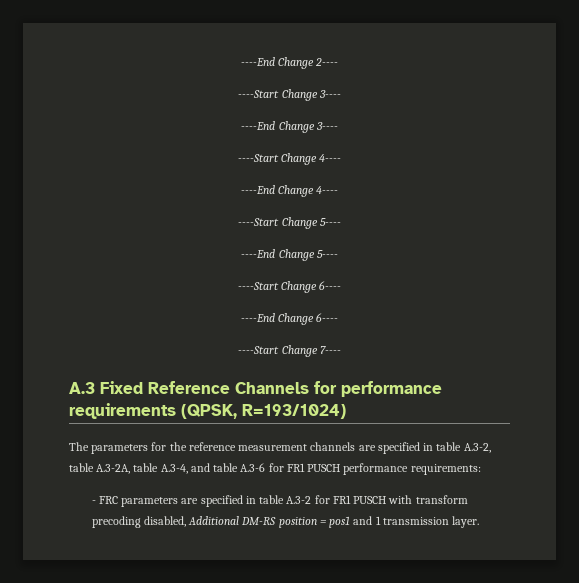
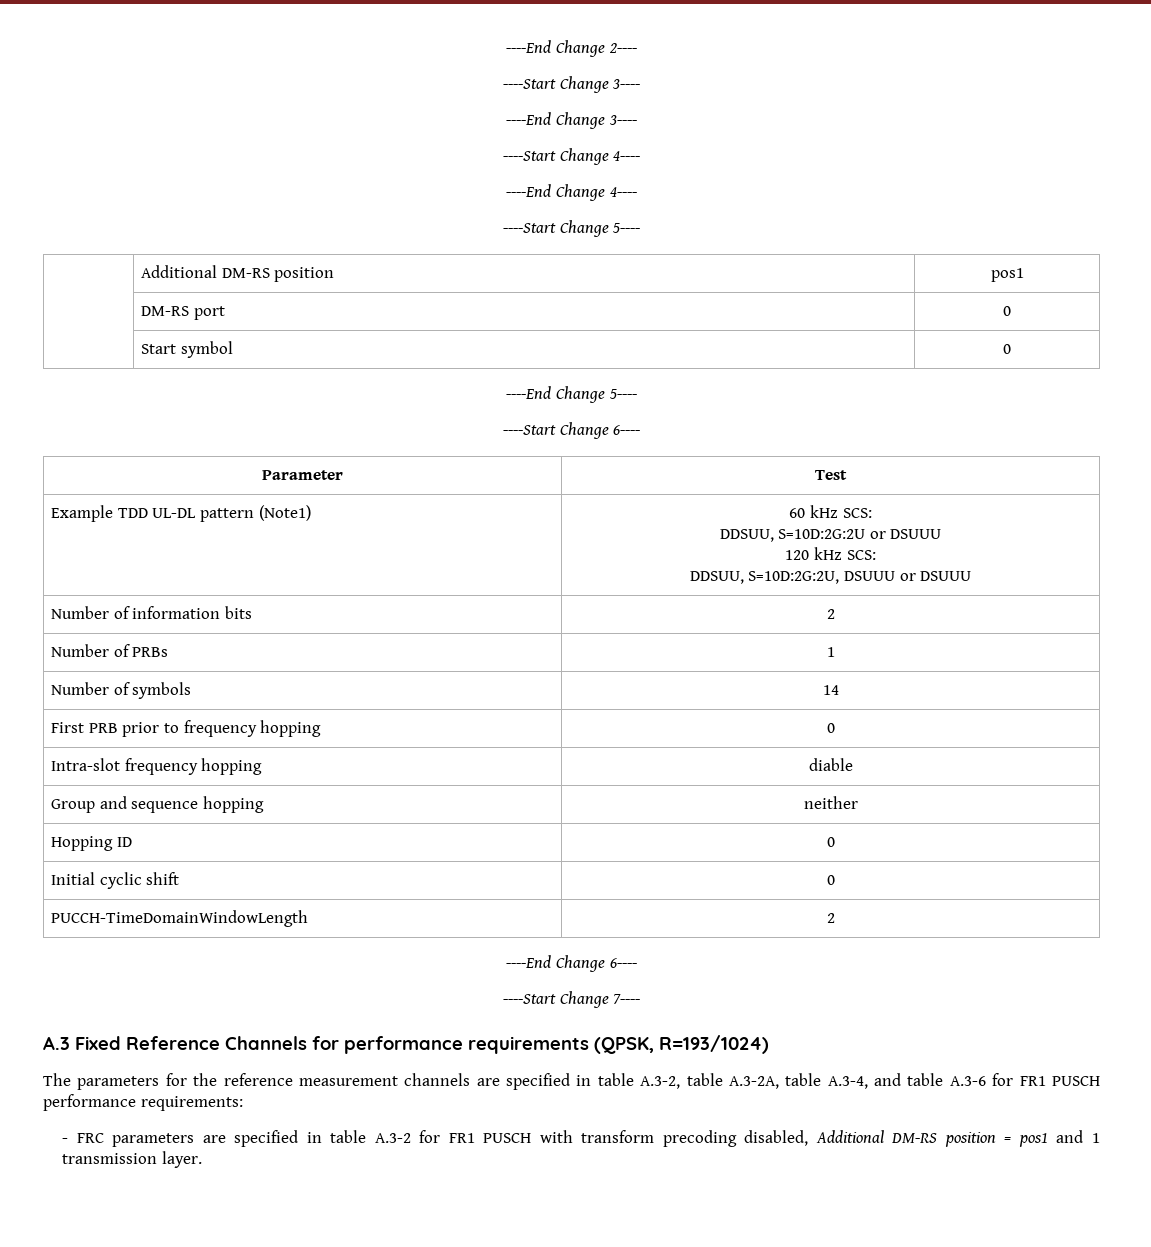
(341, 222) none -> [141,265,335,282] [990,268,1024,282] [141,306,225,320] [1003,306,1012,316] [141,341,233,358] [1003,344,1012,354] // | Additional DM-RS position | pos1 // | DM-RS port | 0 // | Start symbol | 0
(342, 285) none -> [262,470,343,480] [815,470,848,480] [51,505,311,522] [789,505,872,518] [719,529,942,542] [785,547,876,560] [689,571,972,584] [51,606,252,619] [826,609,835,619] [51,644,169,657] [826,647,835,657] [51,682,192,699] [822,685,839,695] [51,720,322,737] [826,723,835,733] [51,758,263,775] [808,758,853,771] [51,796,264,813] [803,796,858,809] [51,836,132,851] [826,837,835,847] [51,872,180,889] [826,875,835,885] [51,910,309,927] [826,913,835,923] // Parameter | Test // Example TDD UL-DL pattern (Note1) | 60 kHz SCS: // DDSUU, S=10D:2G:2U or DSUUU // 120 kHz SCS: // DDSUU, S=10D:2G:2U, DSUUU or DSUUU // Number of information bits | 2 // Number of PRBs | 1 // Number of symbols | 14 // First PRB prior to frequency hopping | 0 // Intra-slot frequency hopping | diable // Group and sequence hopping | neither // Hopping ID | 0 // Initial cyclic shift | 0 // PUCCH-TimeDomainWindowLength | 2

